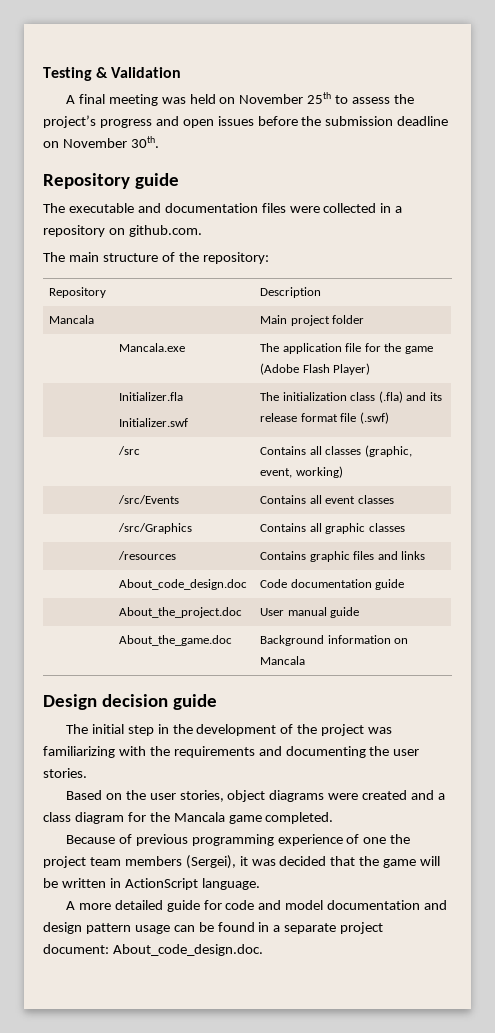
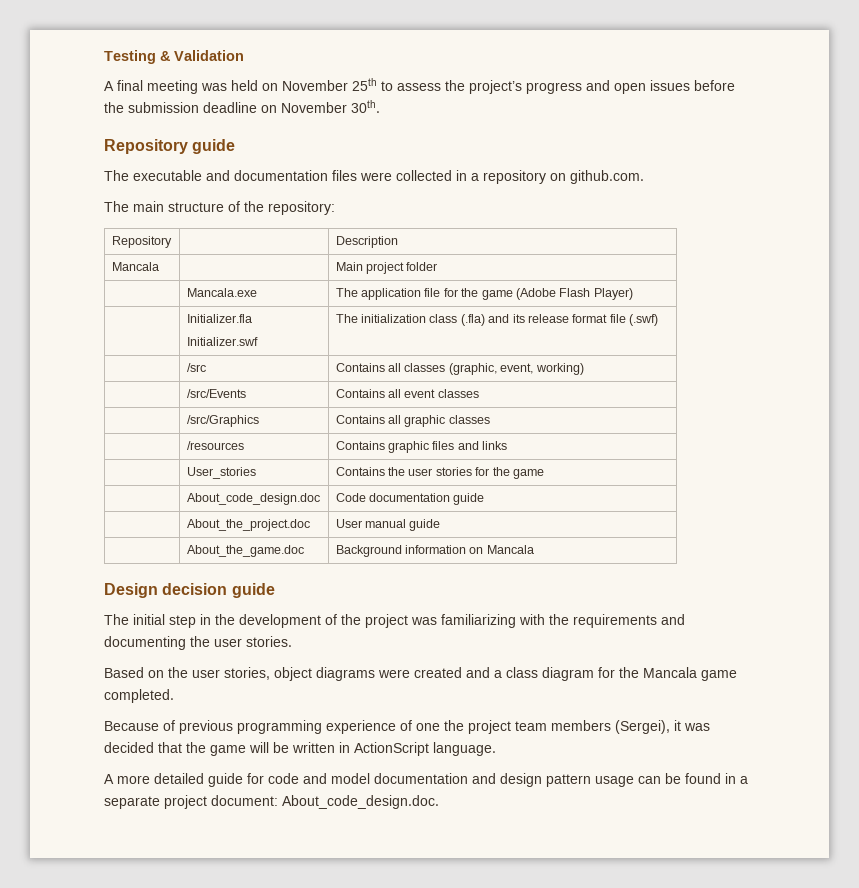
(426, 555) none -> [186,467,256,479] [335,467,544,479] // | User_stories | Contains the user stories for the game

